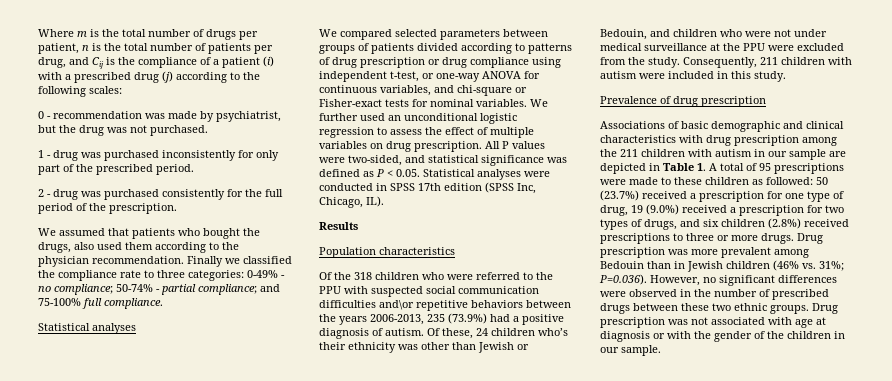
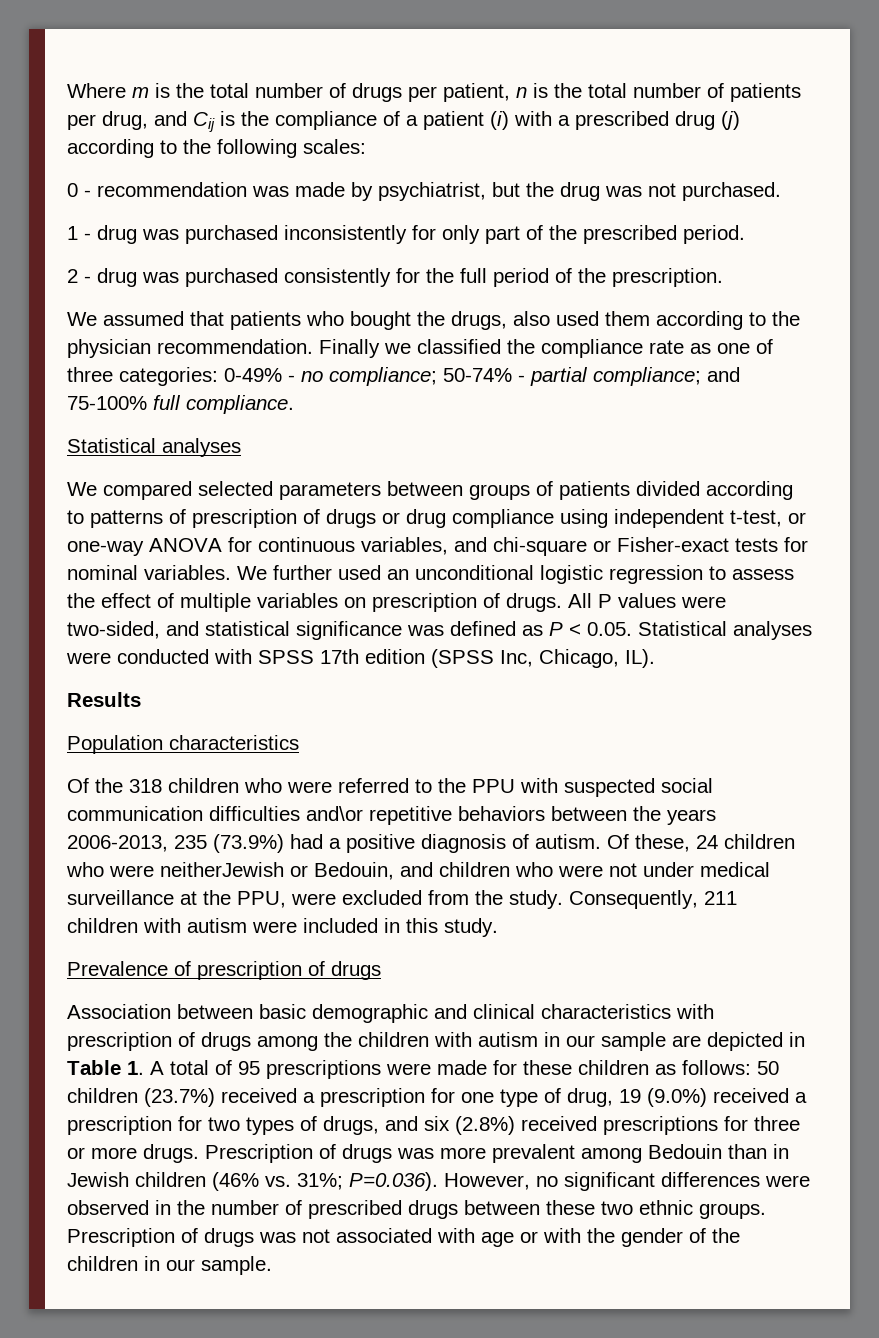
[144,270,154,278] to -> [690,339,773,354] as one of
[332,57,425,68] drug prescription -> [192,509,376,528] prescription of drugs
[386,141,482,152] drug prescription. -> [372,593,562,612] prescription of drugs.
[376,183,387,191] in -> [214,649,252,664] with
[538,328,568,336] [319,342,514,353] who’s their ethnicity was other than Jewish -> [66,862,284,877] who were neitherJewish
[743,43,765,51] PPU -> [237,891,286,908] PPU,
[673,96,766,107] [600,121,679,129] drug prescription // Associations of -> [197,961,381,980] [67,1004,253,1019] prescription of drugs // Association between
[706,135,799,146] drug prescription -> [67,1032,251,1051] prescription of drugs
[620,149,638,157] 211 -> (352, 1039) none
[661,177,671,185] to -> [493,1060,517,1075] for
[766,177,828,185] followed: 50 -> [682,1060,779,1075] [67,1088,138,1103] follows: 50 children
[721,219,765,227] children -> (450, 1123) none
[673,233,683,241] to -> [724,1116,748,1131] for
[797,233,823,244] [600,247,665,258] Drug prescription -> [205,1144,392,1163] Prescription of drugs
[812,303,838,314] [600,317,665,328] Drug prescription -> [67,1228,254,1247] Prescription of drugs
[816,317,826,325] [600,331,650,342] at diagnosis -> (514, 1239) none

